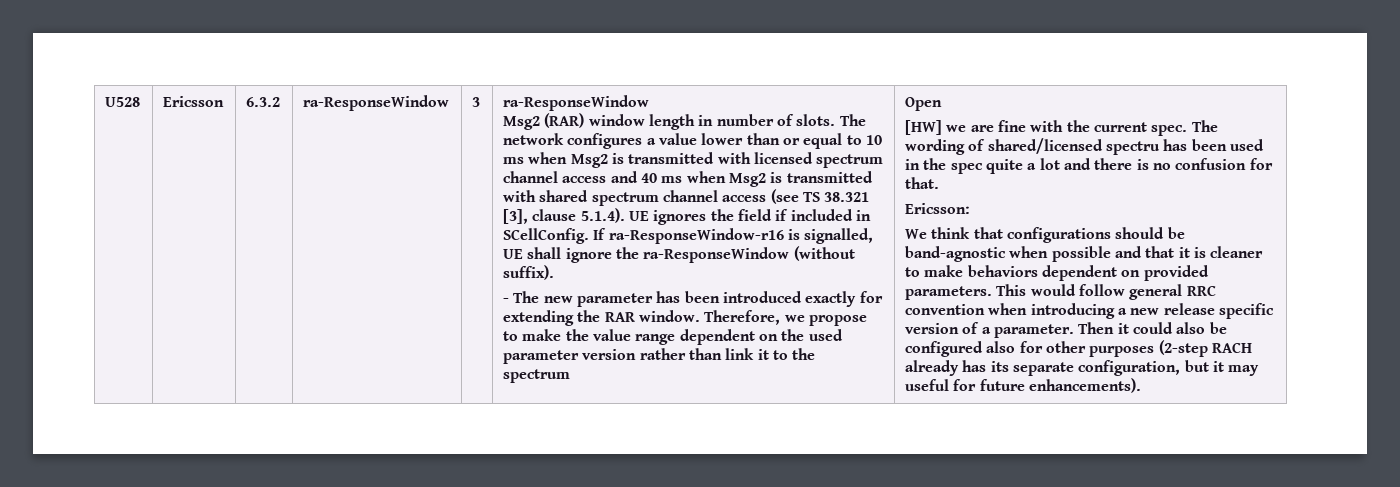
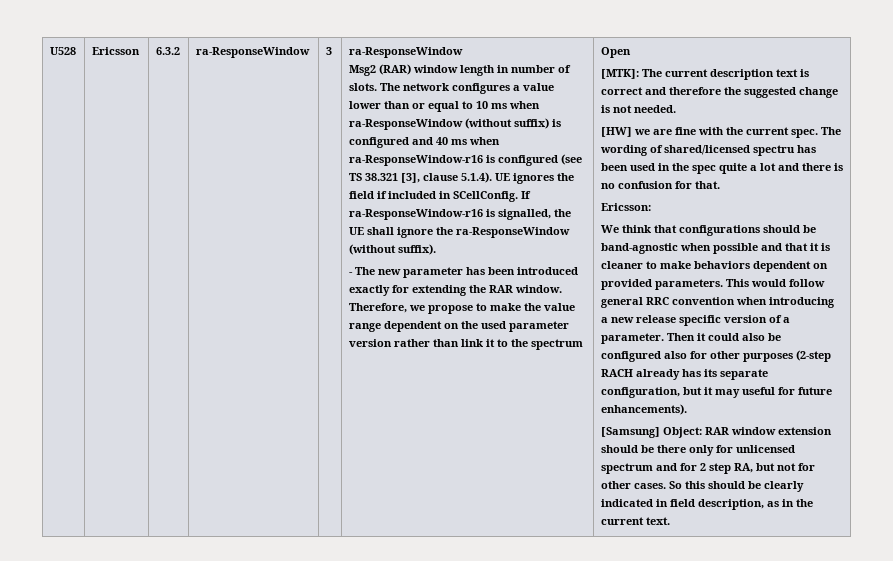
[570,152,884,168] [503,171,873,187] [503,190,767,206] Msg2 is transmitted with licensed spectrum channel access and 40 ms when Msg2 is transmitted with shared spectrum channel access -> [348,118,561,130] [348,137,500,148] [348,155,558,166] ra-ResponseWindow (without suffix) is configured and 40 ms when ra-ResponseWindow-r16 is configured
(874, 236) none -> [553,209,571,217] the
(943, 104) none -> [600,69,809,80] [600,87,838,98] [600,105,676,113] // [MTK]: The current description text is correct and therefore the suggested change is not needed.
(1141, 385) none -> [600,427,832,438] [600,445,795,456] [600,463,815,474] [600,481,804,492] [600,499,813,510] [600,517,670,525] // [Samsung] Object: RAR window extension should be there only for unlicensed spectrum and for 2 step RA, but not for other cases. So this should be clearly indicated in field description, as in the current text.

